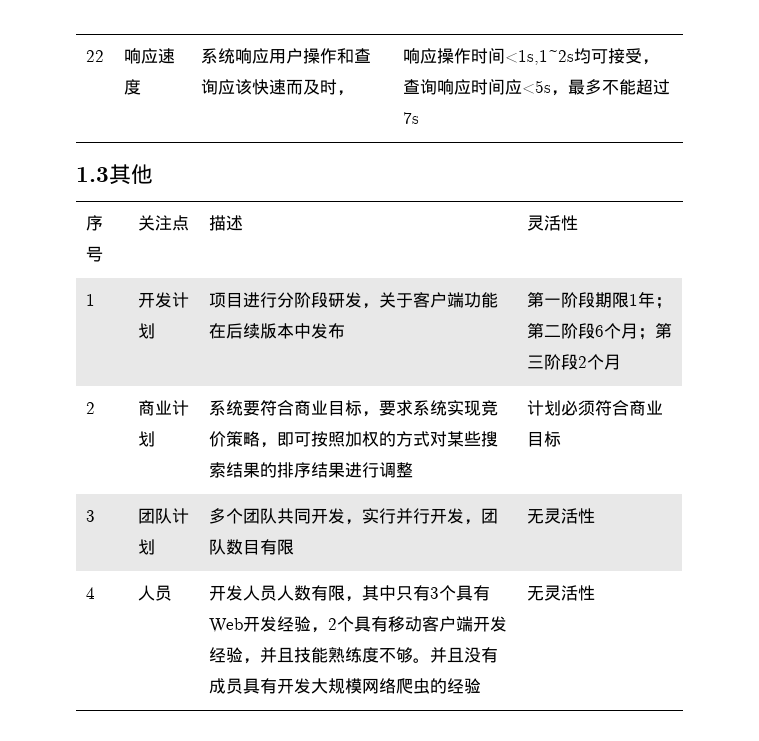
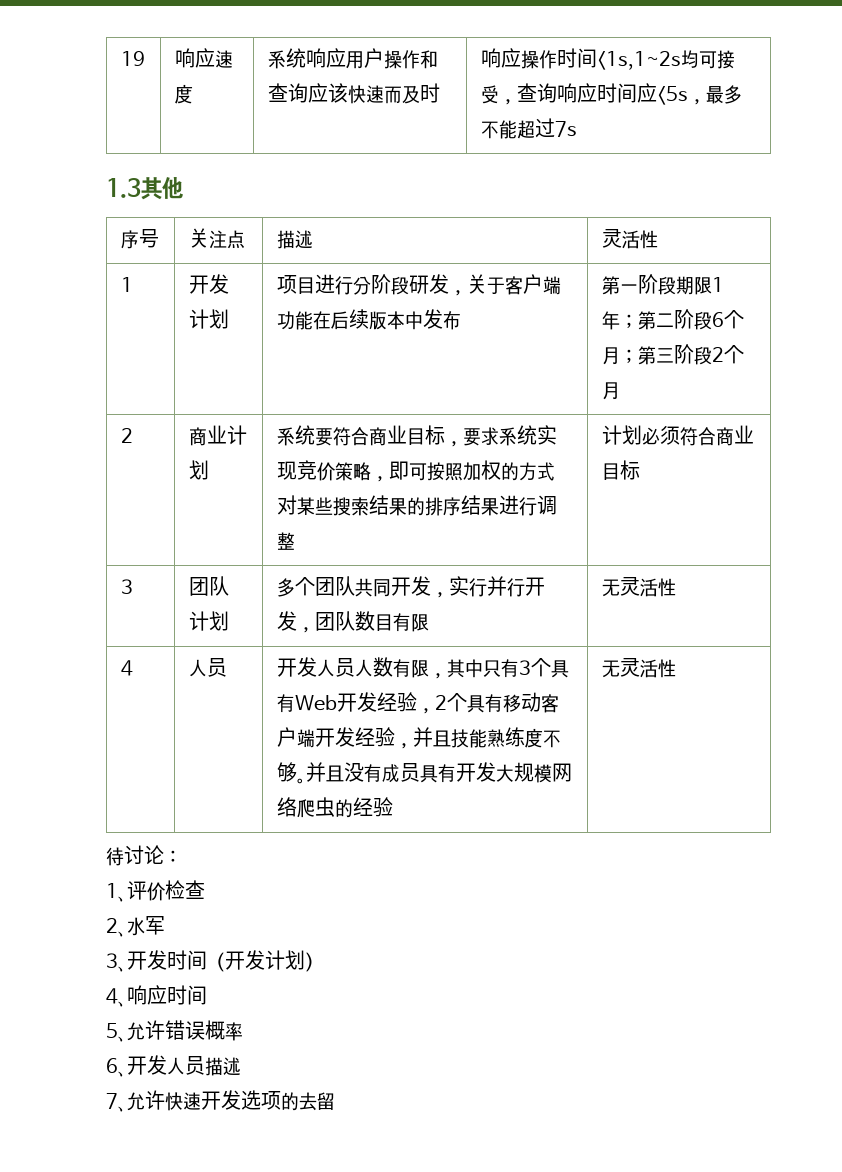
[85,50,104,62] 22 -> [120,51,145,66] 19
[336,90,354,96] ， -> (440, 93) none
(595, 593) none -> [106,845,182,866] [106,880,205,902] [106,916,165,937] [106,950,323,972] [106,985,207,1007] [106,1020,243,1042] [106,1055,241,1077] [106,1090,335,1112] // 待讨论： // 1、评价检查 // 2、水军 // 3、开发时间（开发计划） // 4、响应时间 // 5、允许错误概率 // 6、开发人员描述 // 7、允许快速开发选项的去留

